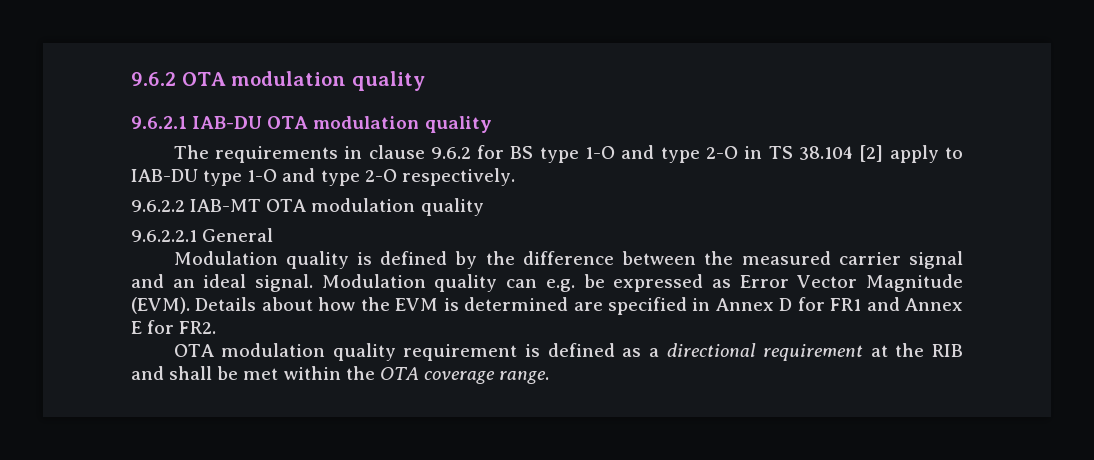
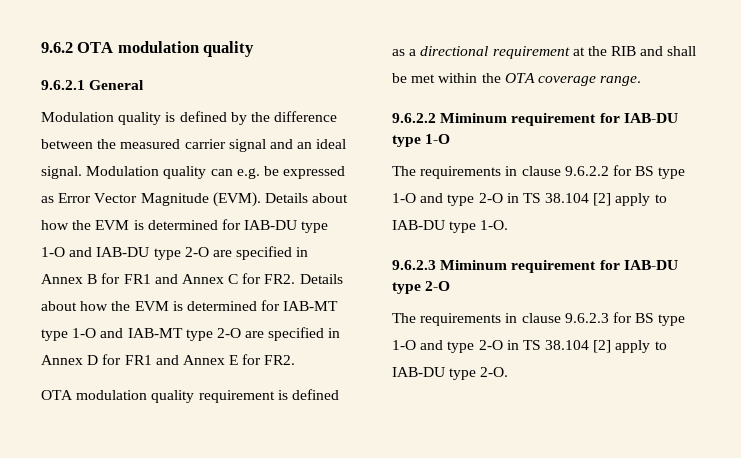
[192,116,492,133] [173,145,964,163] [131,168,515,186] [131,198,484,216] [131,230,197,242] IAB-DU OTA modulation quality // The requirements in clause 9.6.2 for BS type 1-O and type 2-O in TS 38.104 [2] apply to IAB-DU type 1-O and type 2-O respectively. // 9.6.2.2 IAB-MT OTA modulation quality // 9.6.2.2.1 -> (85, 85) none
(569, 304) none -> [221,219,329,233] [41,246,309,260] [41,273,343,284] [41,300,339,311] [41,328,241,341] for IAB-DU type 1-O and IAB-DU type 2-O are specified in Annex B for FR1 and Annex C for FR2. Details about how the EVM is determined for IAB-MT type 1-O and IAB-MT type 2-O
(550, 377) none -> [392,113,678,126] [392,134,451,147] [392,165,686,179] [392,193,667,206] [392,220,509,233] [392,260,678,273] [392,281,451,294] [392,312,686,326] [392,340,667,353] [392,367,509,380] // 9.6.2.2 Miminum requirement for IAB-DU type 1-O // The requirements in clause 9.6.2.2 for BS type 1-O and type 2-O in TS 38.104 [2] apply to IAB-DU type 1-O. // 9.6.2.3 Miminum requirement for IAB-DU type 2-O // The requirements in clause 9.6.2.3 for BS type 1-O and type 2-O in TS 38.104 [2] apply to IAB-DU type 2-O.

